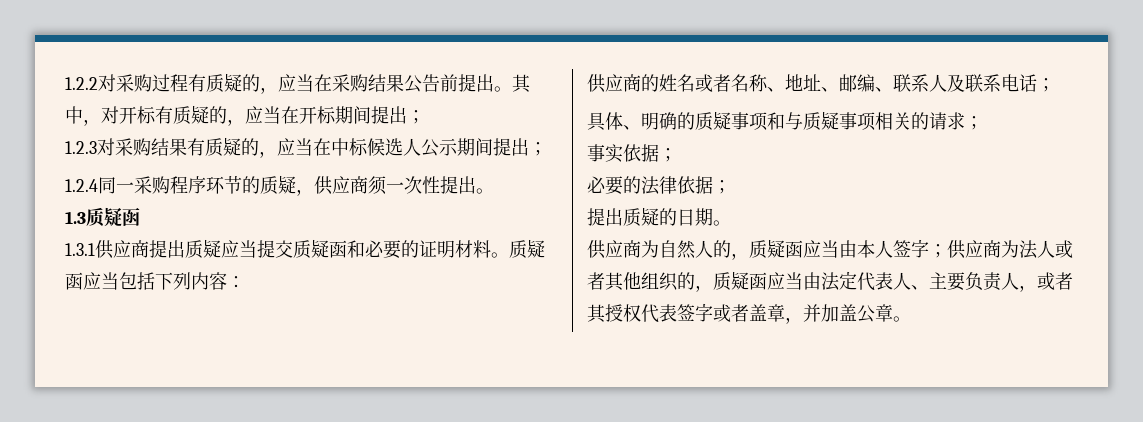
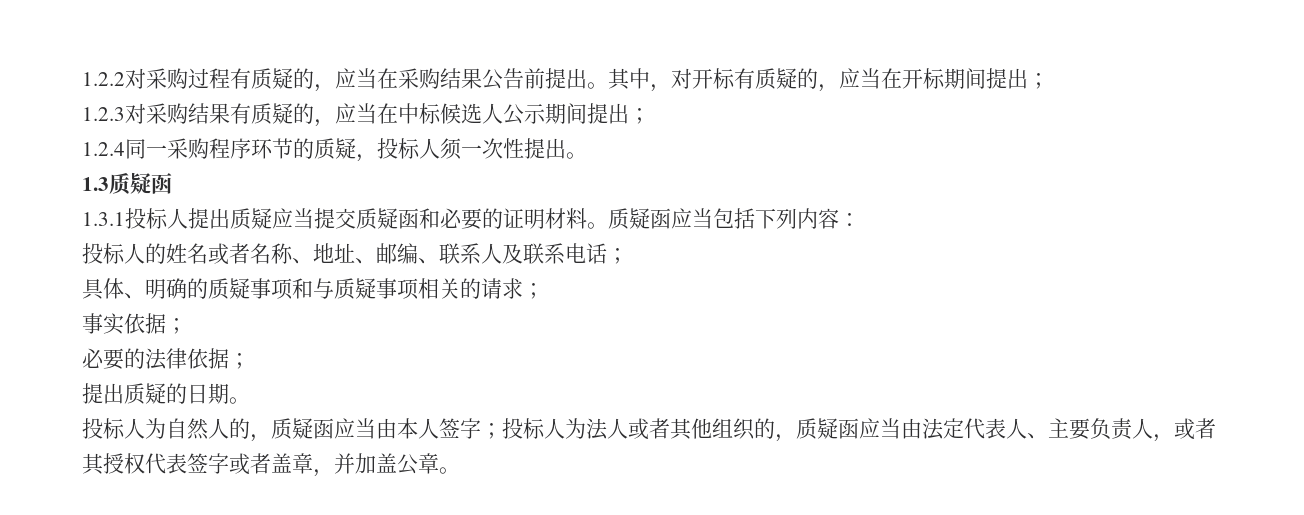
[314,176,368,195] 供应商 -> [377,138,440,159] 投标人
[95,240,149,259] 供应商 -> [125,208,188,229] 投标人
[587,74,641,93] 供应商 -> [82,243,145,264] 投标人
[587,240,641,259] 供应商 -> [82,418,145,439] 投标人
[947,240,1001,259] 供应商 -> [502,418,565,439] 投标人

